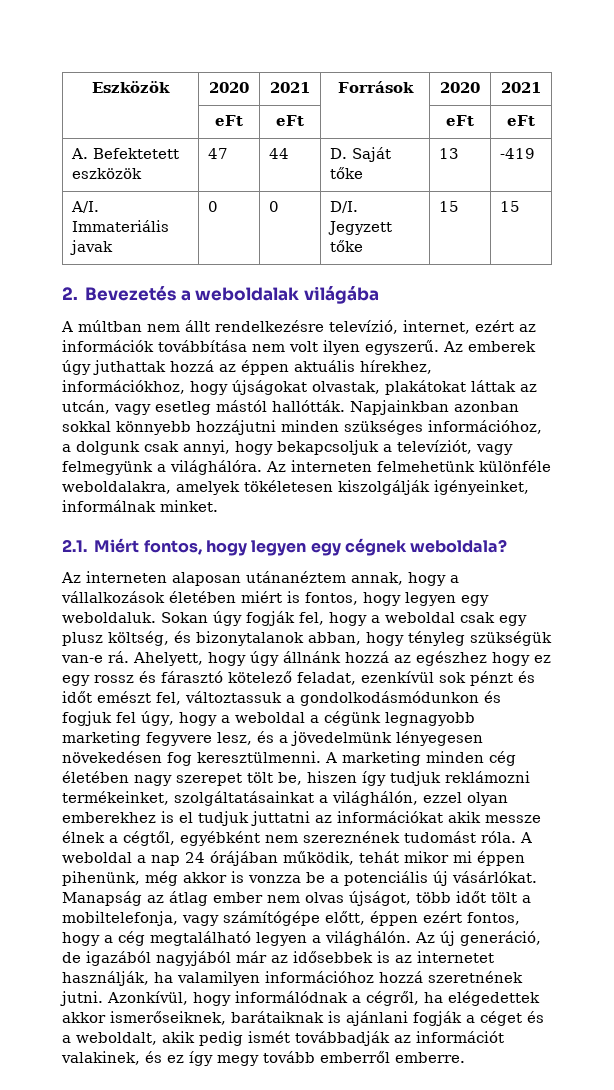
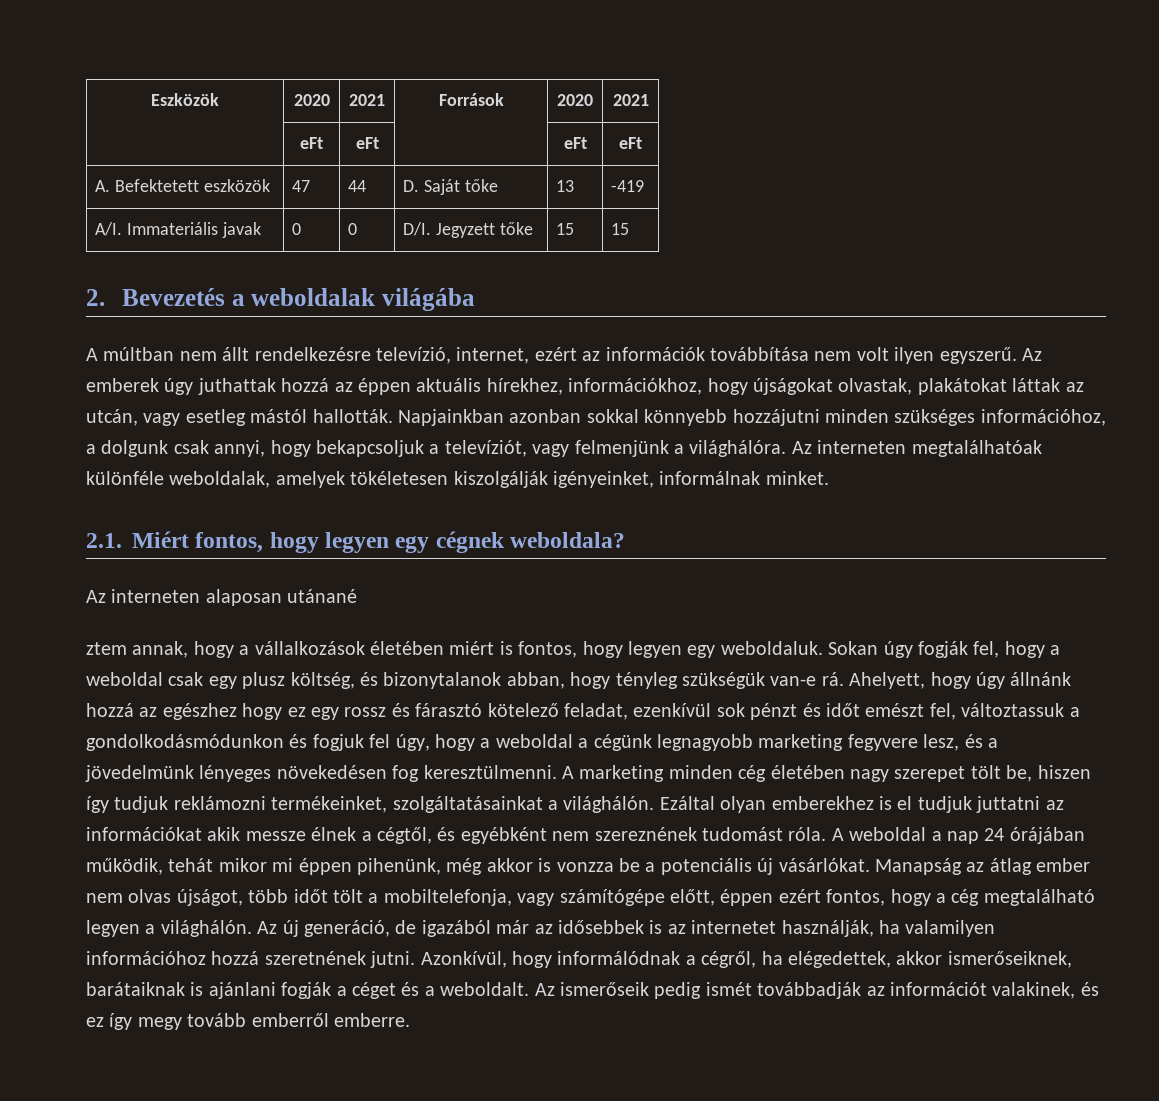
[272,400,345,412] hallótták. -> [312,409,393,423] hallották.
[62,461,153,475] felmegyünk -> [574,440,669,457] felmenjünk
[377,460,551,472] [62,481,171,494] felmehetünk különféle weboldalakra, -> [911,440,1042,457] [86,471,271,488] megtalálhatóak különféle weboldalak,
[246,571,346,583] utánanéztem -> [287,589,358,603] [86,642,127,655] utánané // ztem
[396,731,483,746] lényegesen -> [199,765,272,782] lényeges
[332,791,462,806] világhálón, ezzel -> [563,796,715,813] világhálón. Ezáltal
(175, 838) none -> [437,827,456,841] és
[156,951,231,966] nagyjából -> (491, 928) none
[448,991,540,1006] elégedettek -> [787,951,891,968] elégedettek,
[76,1031,195,1045] weboldalt, akik -> [440,982,649,996] weboldalt. Az ismerőseik

